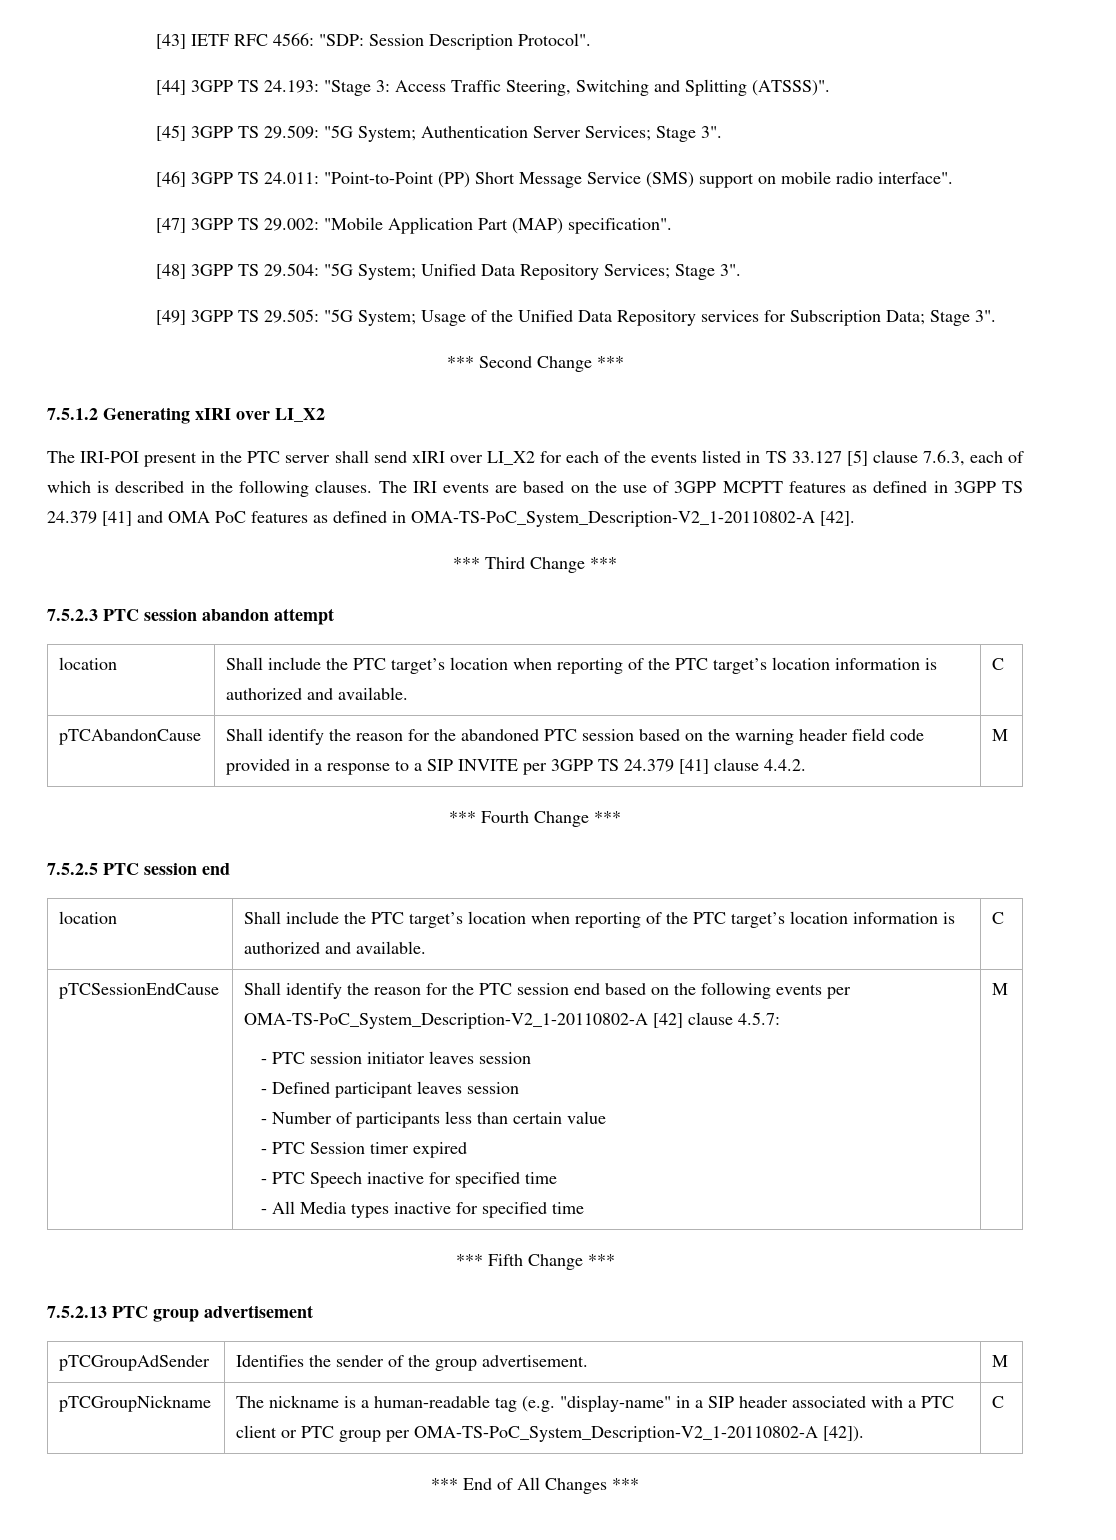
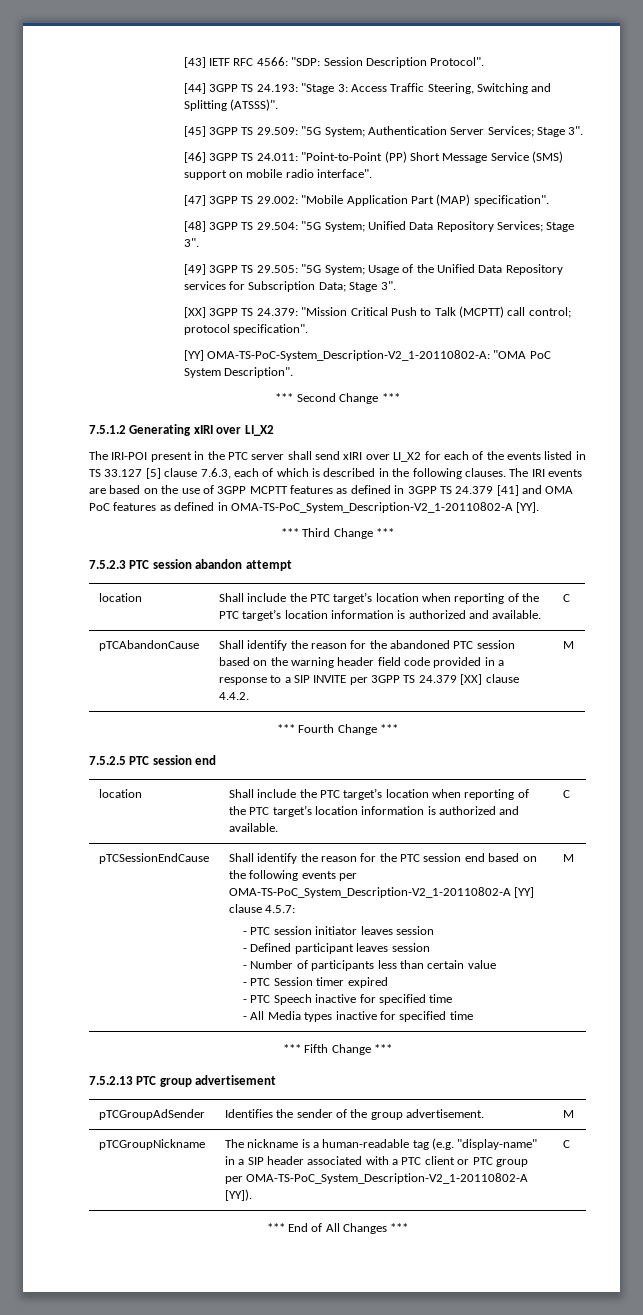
(997, 316) none -> [183,306,571,318] [183,324,309,335] [183,350,551,361] [183,367,294,378] // [XX] 3GPP TS 24.379: "Mission Critical Push to Talk (MCPTT) call control; protocol specification". // [YY] OMA-TS-PoC-System_Description-V2_1-20110802-A: "OMA PoC System Description".
[820,511,855,526] [42]. -> [516,502,540,513] [YY].
[679,759,710,774] [41] -> [460,674,483,685] [XX]
[653,1013,684,1028] [42] -> [514,887,535,898] [YY]
[823,1426,865,1442] [42]). -> [224,1189,252,1201] [YY]).

